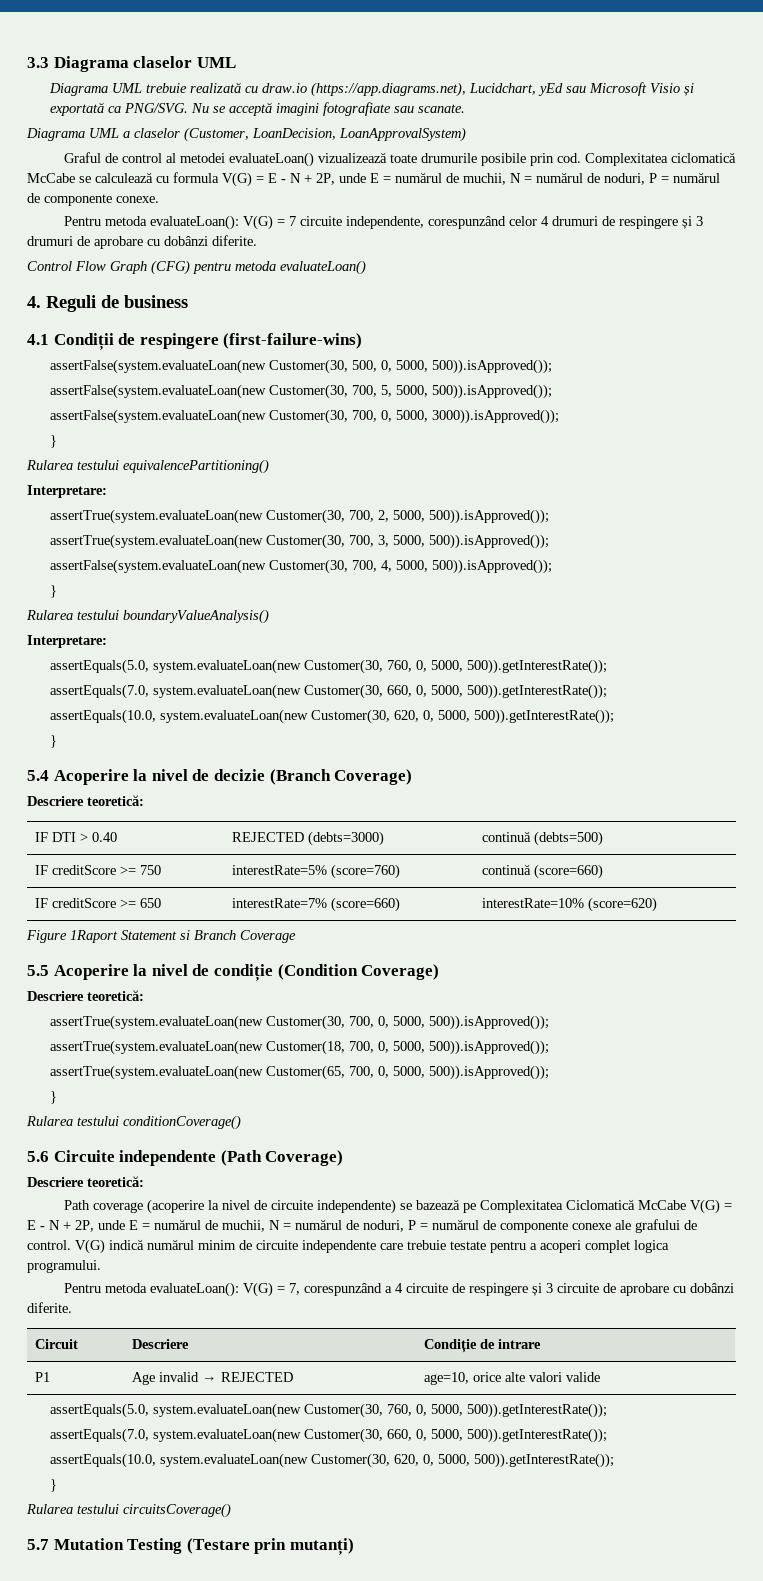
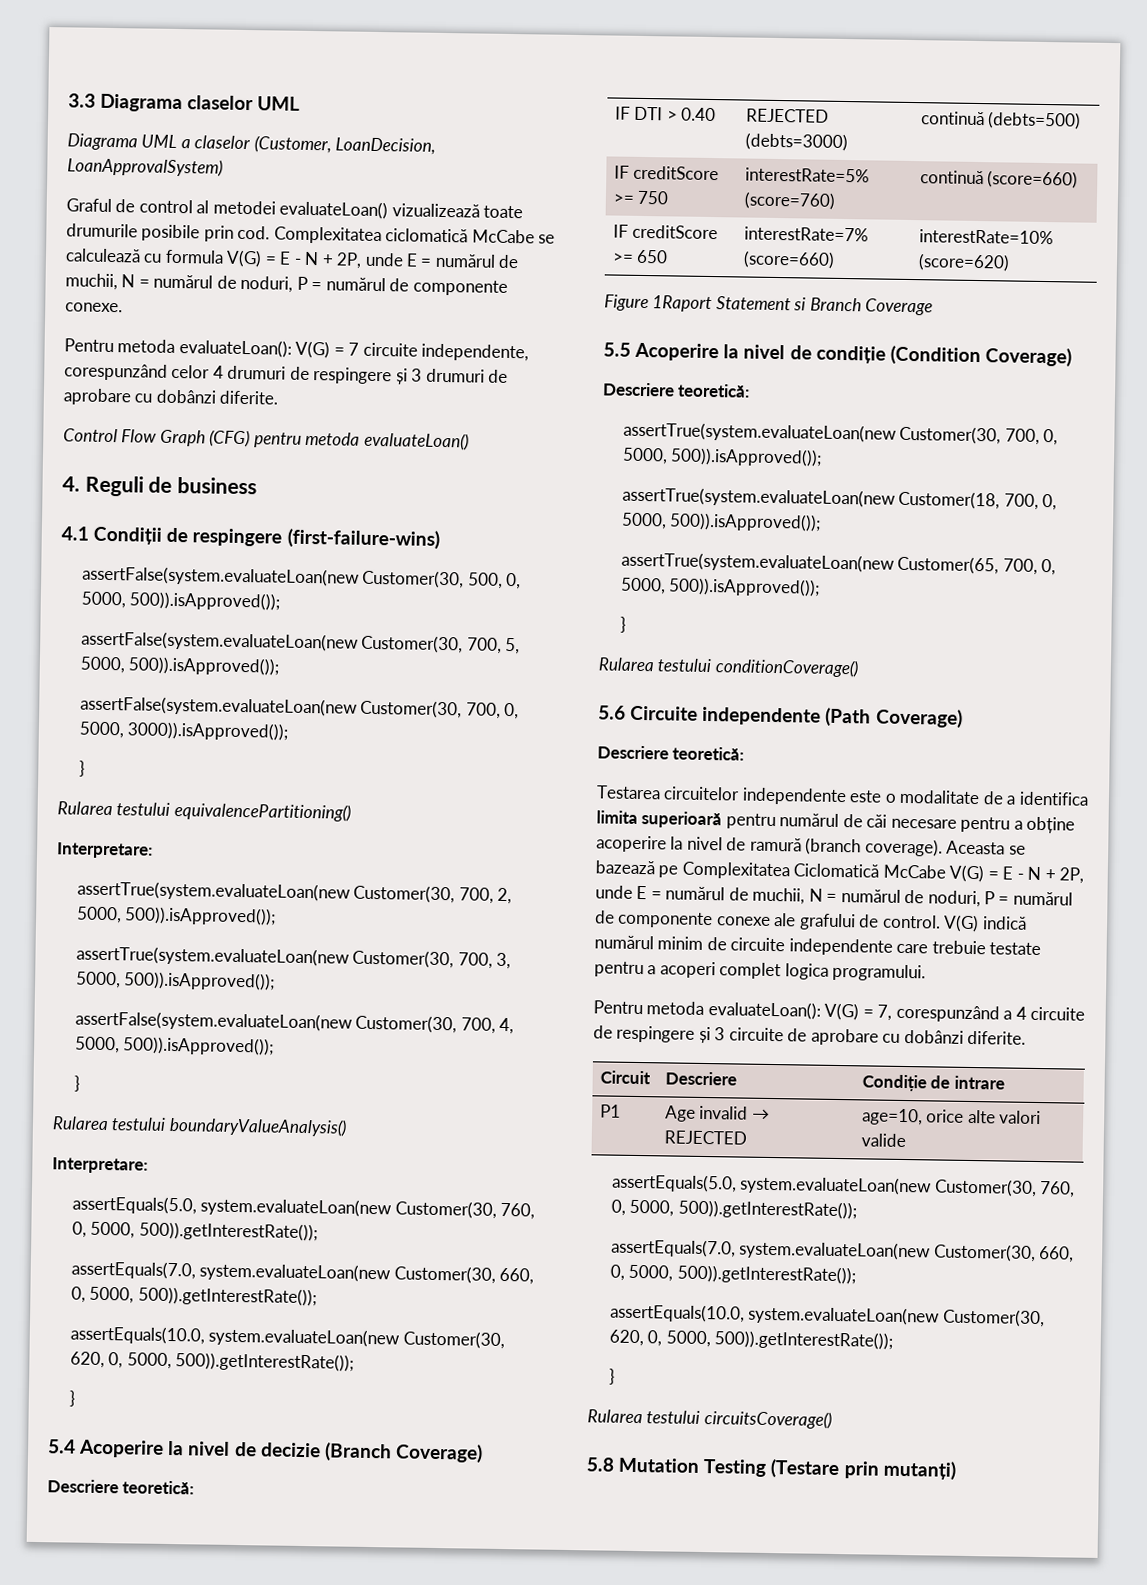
[48,82,694,97] [49,102,465,116] // Diagrama UML trebuie realizată cu draw.io (https://app.diagrams.net), Lucidchart, yEd sau Microsoft Visio și exportată ca PNG/SVG. Nu se acceptă imagini fotografiate sau scanate. -> (301, 103) none
[64,1199,397,1214] Path coverage (acoperire la nivel de circuite independente) -> [596,785,1089,806] [596,810,1076,834] [596,835,1006,857] Testarea circuitelor independente este o modalitate de a identifica limita superioară pentru numărul de căi necesare pentru a obține acoperire la nivel de ramură (branch coverage). Aceasta
[27,1539,49,1550] 5.7 -> [586,1457,615,1472] 5.8

